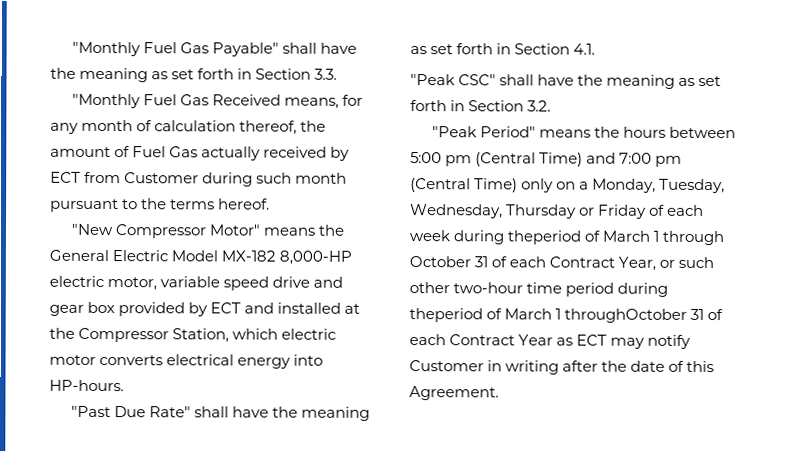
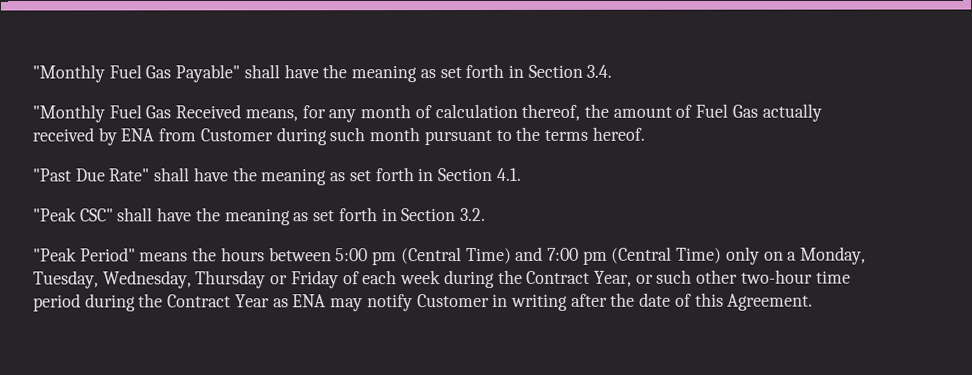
[314,68,338,80] 3.3. -> [586,64,613,78] 3.4.
[50,171,81,183] ECT -> [120,128,155,142] ENA
[70,223,345,239] [49,249,353,265] [49,275,344,291] [49,301,361,317] [49,327,337,343] [49,354,324,369] [49,379,124,392] // "New Compressor Motor" means the General Electric Model MX-182 8,000-HP electric motor, variable speed drive and gear box provided by ECT and installed at the Compressor Station, which electric motor converts electrical energy into HP-hours. -> (645, 133) none
[507,230,725,246] [409,256,547,268] theperiod of March 1 through October 31 of each -> [497,269,523,284] the
[409,308,724,323] [409,334,446,346] theperiod of March 1 throughOctober 31 of each -> [138,293,164,308] the
[576,334,608,346] ECT -> [292,294,327,308] ENA

